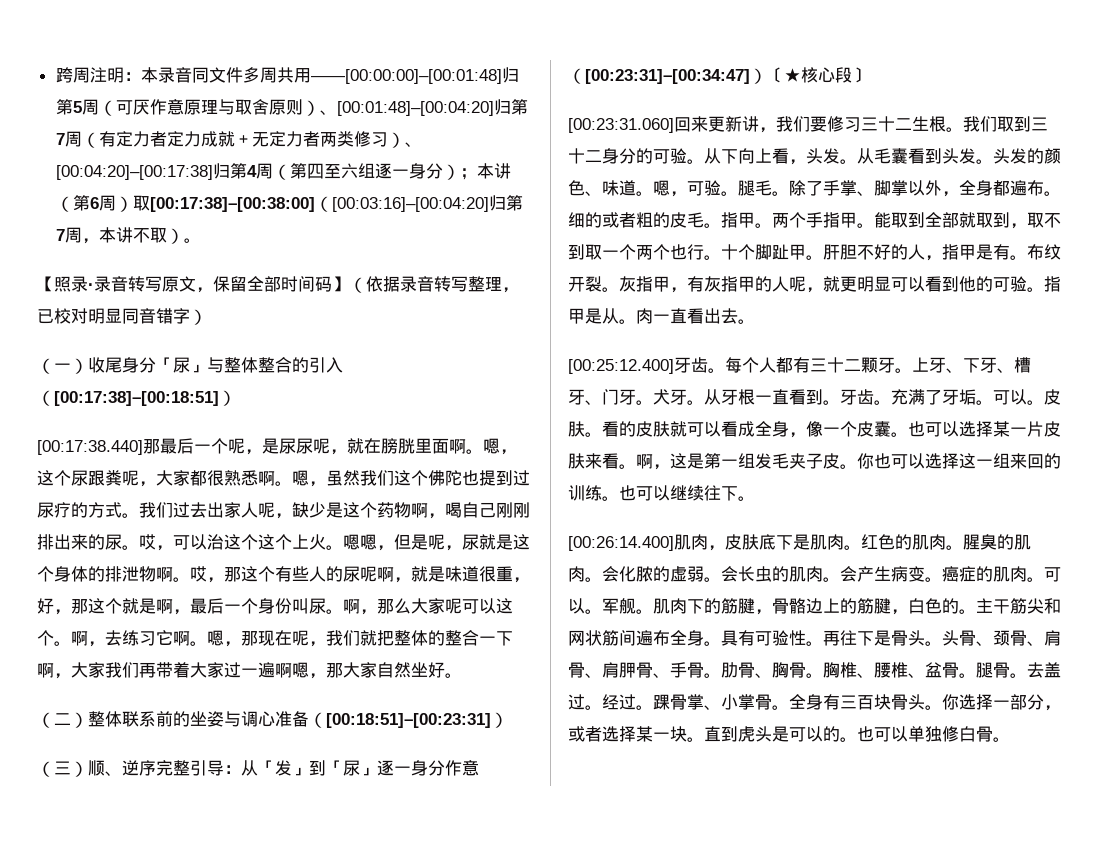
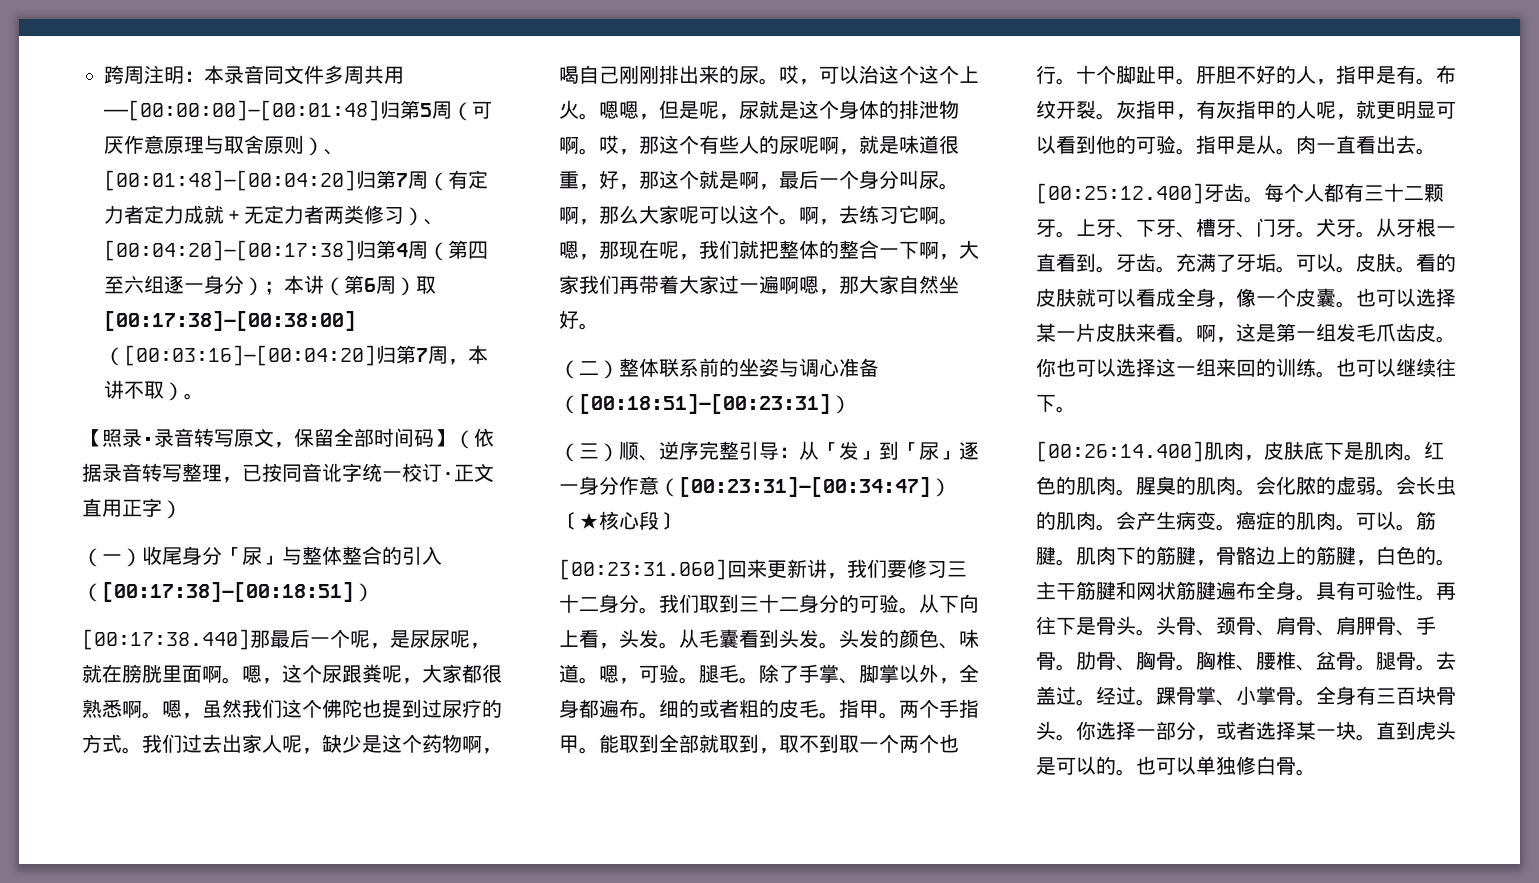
[54,308,173,324] 校对明显同音错 -> [262,463,494,482] [82,498,142,517] 按同音讹字统一校订·正文直用正
[275,598,292,614] 份 -> [879,170,899,189] 分
[912,116,946,132] 生根 -> [599,594,639,613] 身分
[789,453,823,469] 夹子 -> [1376,323,1416,342] 爪齿
[602,598,636,614] 军舰 -> [1416,511,1436,530] [1036,546,1056,565] 筋腱
[1027,598,1044,614] 尖 -> [1096,581,1116,600] 腱
[619,630,636,646] 间 -> [1196,581,1216,600] 腱

